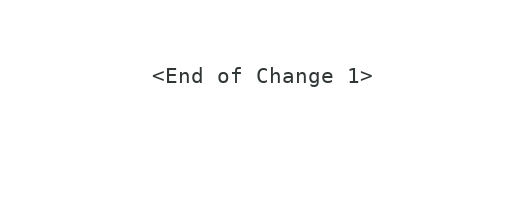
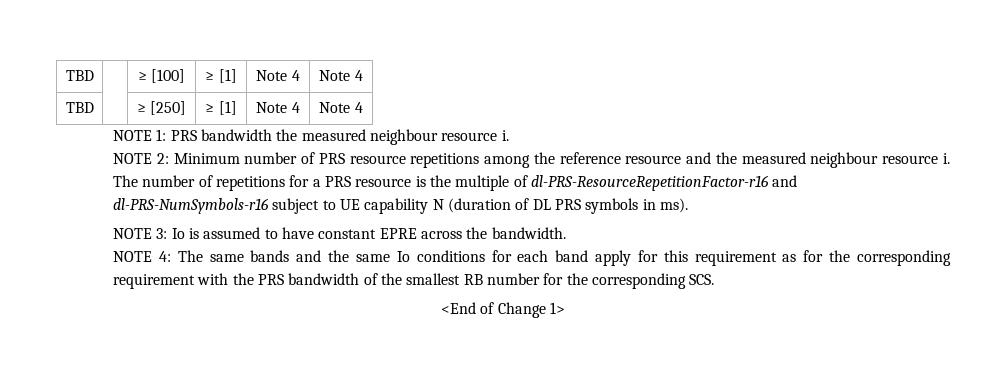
(152, 75) none -> [65,70,94,81] [137,69,186,83] [205,69,237,83] [256,70,300,81] [319,70,363,81] [65,102,94,113] [136,101,187,115] [205,101,237,115] [256,102,300,113] [319,102,363,113] [113,129,509,145] [113,152,950,168] [113,175,798,191] [113,198,688,214] [113,227,566,239] [113,250,952,266] [113,273,715,289] TBD | | ≥ [100] | ≥ [1] | Note 4 | Note 4 // TBD | | ≥ [250] | ≥ [1] | Note 4 | Note 4 // NOTE 1: PRS bandwidth the measured neighbour resource i. // NOTE 2: Minimum number of PRS resource repetitions among the reference resource and the measured neighbour resource i. The number of repetitions for a PRS resource is the multiple of dl-PRS-ResourceRepetitionFactor-r16 and dl-PRS-NumSymbols-r16 subject to UE capability N (duration of DL PRS symbols in ms). // NOTE 3: Io is assumed to have constant EPRE across the bandwidth. // NOTE 4: The same bands and the same Io conditions for each band apply for this requirement as for the corresponding requirement with the PRS bandwidth of the smallest RB number for the corresponding SCS. //

